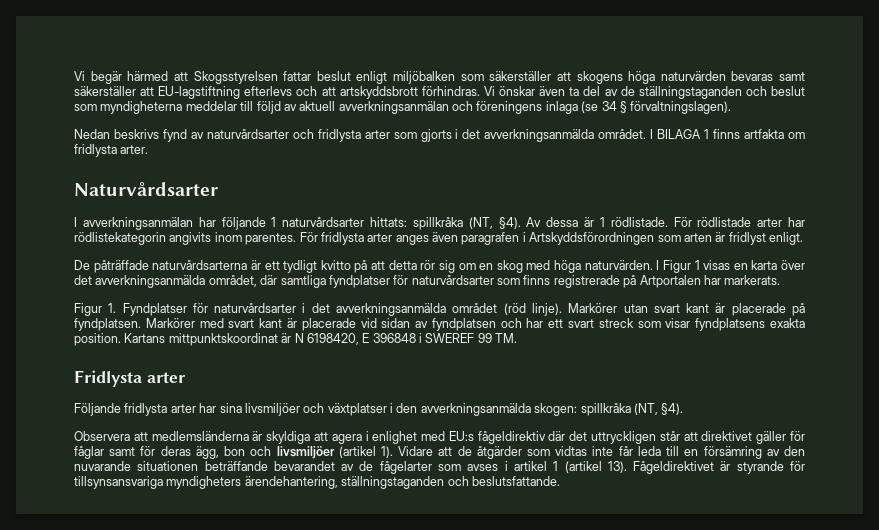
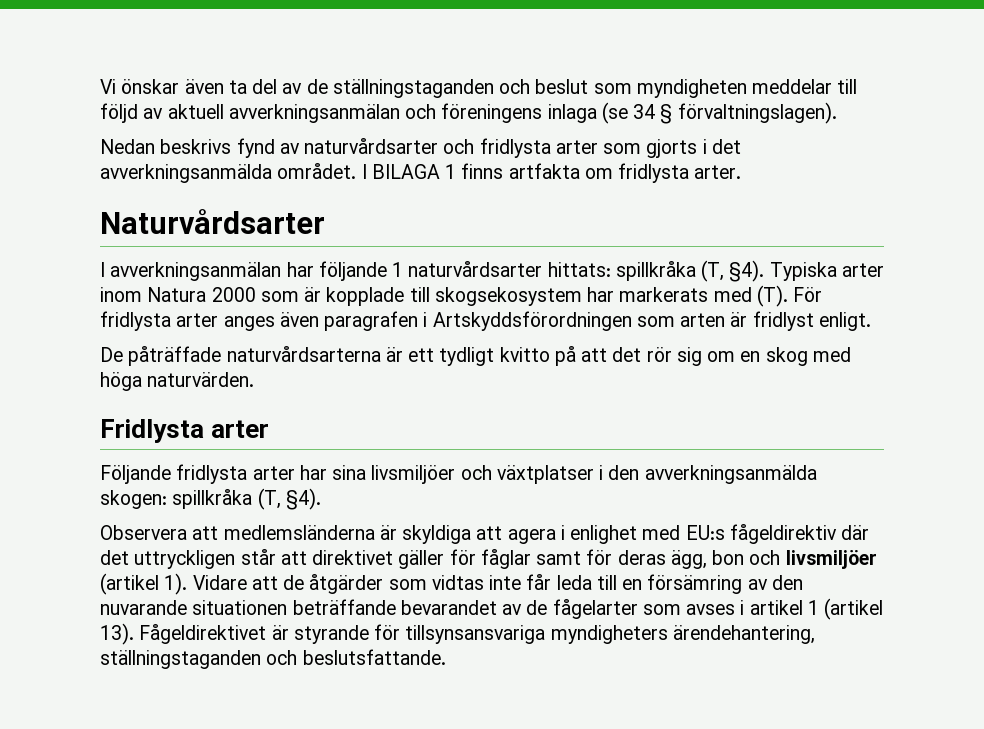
[74,71,805,84] [74,86,495,99] Vi begär härmed att Skogsstyrelsen fattar beslut enligt miljöbalken som säkerställer att skogens höga naturvärden bevaras samt säkerställer att EU-lagstiftning efterlevs och att artskyddsbrott förhindras. Vi -> [100,79,116,94] Vi
[100,101,183,114] myndigheterna -> [636,79,747,98] myndigheten
[468,217,806,229] [74,232,297,245] (NT, §4). Av dessa är 1 rödlistade. För rödlistade arter har rödlistekategorin angivits inom parentes. -> [701,260,884,282] [100,285,788,307] (T, §4). Typiska arter inom Natura 2000 som är kopplade till skogsekosystem har markerats med (T).
[388,260,417,270] detta -> [612,347,642,362] det
[656,260,805,273] [74,275,781,288] [74,303,805,316] [74,318,805,331] [74,333,518,346] I Figur 1 visas en karta över det avverkningsanmälda området, där samtliga fyndplatser för naturvårdsarter som finns registrerade på Artportalen har markerats. // Figur 1. Fyndplatser för naturvårdsarter i det avverkningsanmälda området (röd linje). Markörer utan svart kant är placerade på fyndplatsen. Markörer med svart kant är placerade vid sidan av fyndplatsen och har ett svart streck som visar fyndplatsens exakta position. Kartans mittpunktskoordinat är N 6198420, E 396848 i SWEREF 99 TM. -> (255, 379) none
[633,403,658,415] (NT, -> [257,488,281,510] (T,

